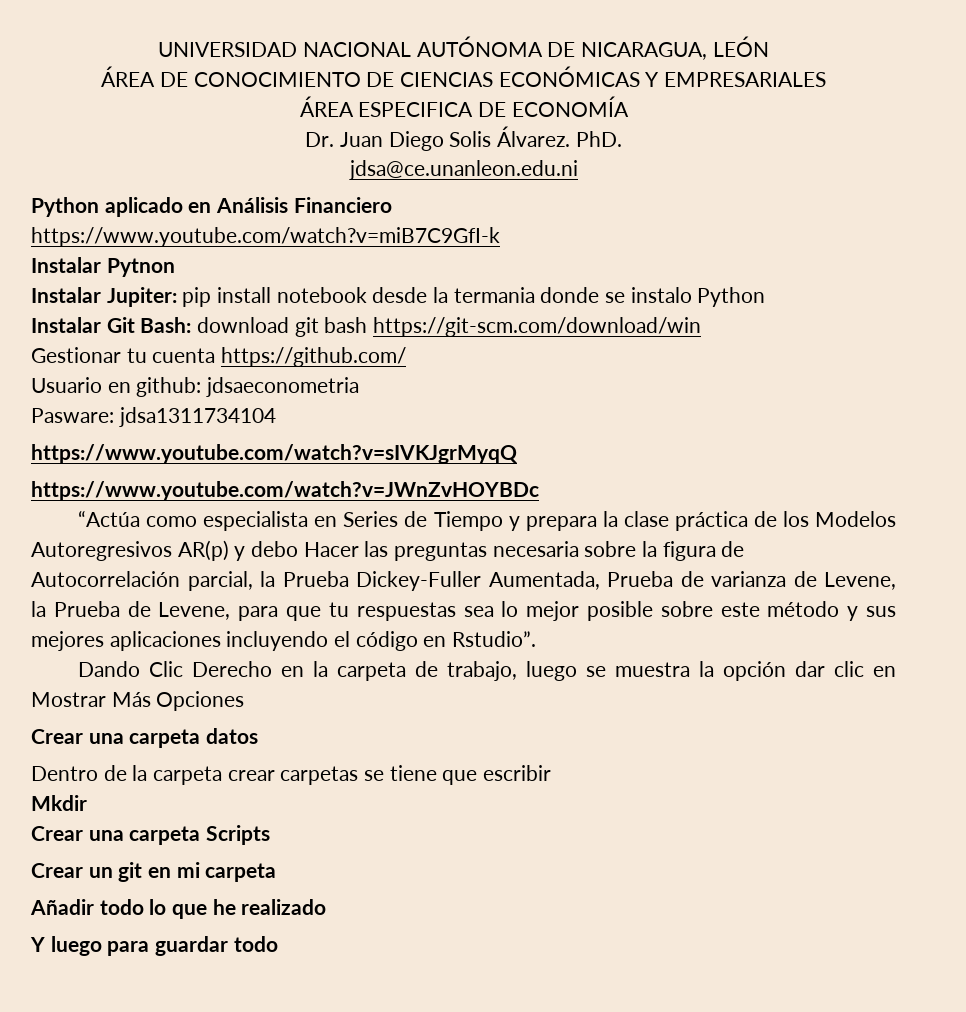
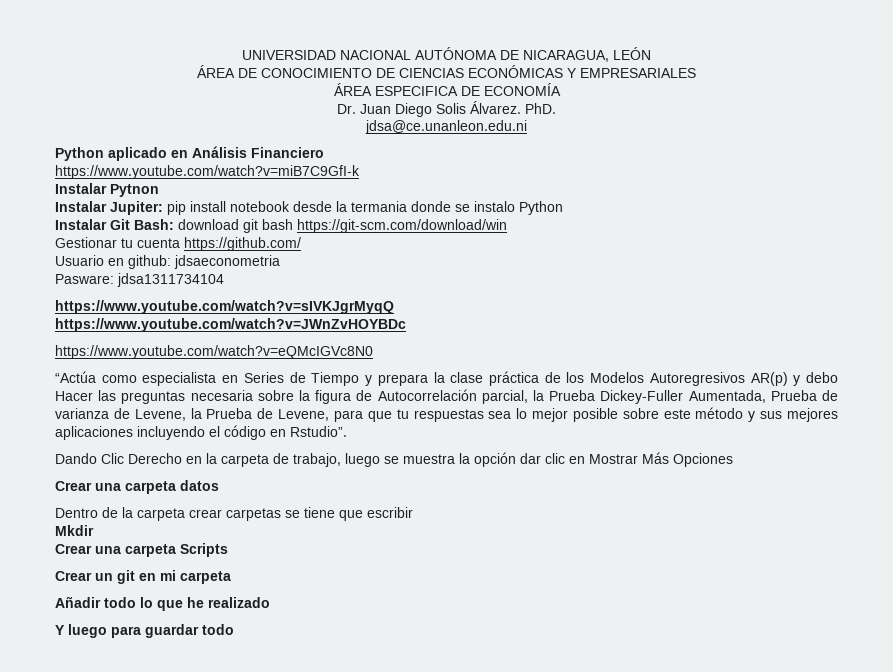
(539, 491) none -> [55,345,373,359] // https://www.youtube.com/watch?v=eQMcIGVc8N0

